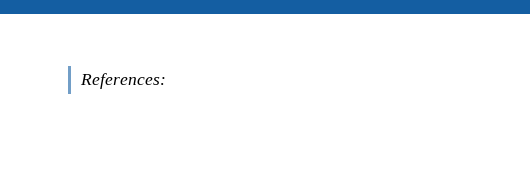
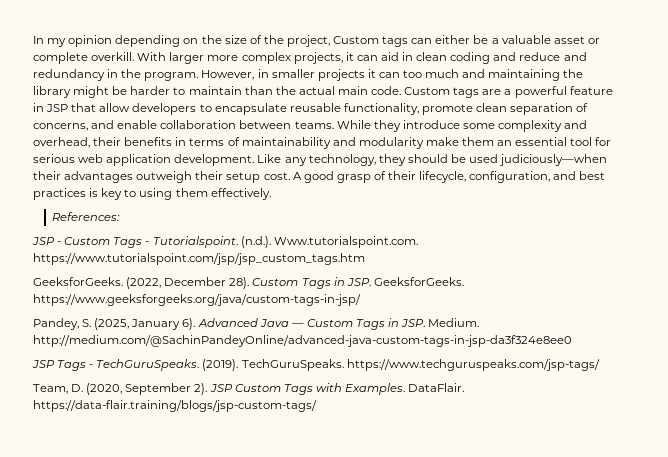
[79,73,166,89] References: -> [33,35,600,47] [33,52,587,64] [33,69,584,81] [33,86,613,98] [33,103,589,115] [33,120,588,132] [33,137,612,149] [33,154,608,166] [33,171,606,183] [33,188,271,200] [51,212,120,221] [32,236,418,248] [33,253,365,265] [33,277,464,289] [33,294,361,306] [33,318,480,330] [33,335,572,347] [32,359,600,371] [33,383,465,395] [33,400,317,412] In my opinion depending on the size of the project, Custom tags can either be a valuable asset or complete overkill. With larger more complex projects, it can aid in clean coding and reduce and redundancy in the program. However, in smaller projects it can too much and maintaining the library might be harder to maintain than the actual main code. Custom tags are a powerful feature in JSP that allow developers to encapsulate reusable functionality, promote clean separation of concerns, and enable collaboration between teams. While they introduce some complexity and overhead, their benefits in terms of maintainability and modularity make them an essential tool for serious web application development. Like any technology, they should be used judiciously—when their advantages outweigh their setup cost. A good grasp of their lifecycle, configuration, and best practices is key to using them effectively. // References: // JSP - Custom Tags - Tutorialspoint. (n.d.). Www.tutorialspoint.com. https://www.tutorialspoint.com/jsp/jsp_custom_tags.htm // GeeksforGeeks. (2022, December 28). Custom Tags in JSP. GeeksforGeeks. https://www.geeksforgeeks.org/java/custom-tags-in-jsp/ // Pandey, S. (2025, January 6). Advanced Java — Custom Tags in JSP. Medium. http://medium.com/@SachinPandeyOnline/advanced-java-custom-tags-in-jsp-da3f324e8ee0 // JSP Tags - TechGuruSpeaks. (2019). TechGuruSpeaks. https://www.techguruspeaks.com/jsp-tags/ // Team, D. (2020, September 2). JSP Custom Tags with Examples. DataFlair. https://data-flair.training/blogs/jsp-custom-tags/

